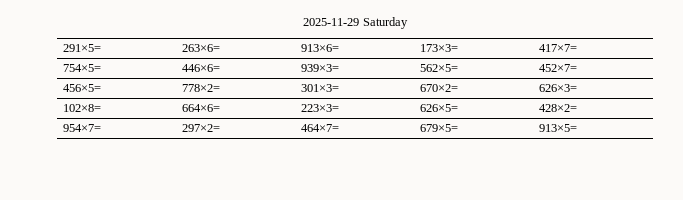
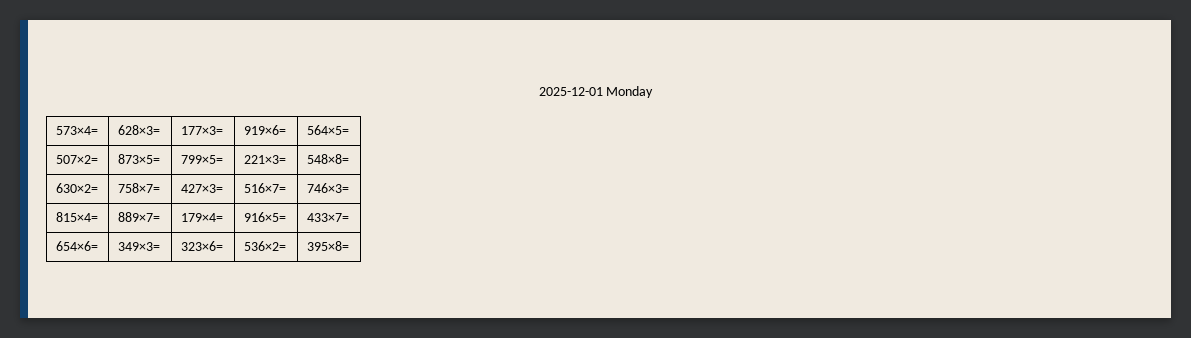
[303,17,408,29] [63,44,102,52] [182,44,221,52] [301,44,340,52] [420,44,459,52] [539,44,578,52] [63,64,102,72] [182,64,221,72] [301,64,340,72] [420,64,459,72] [539,64,578,72] [63,84,102,92] [182,84,221,92] [301,84,340,92] [420,84,459,92] [539,84,578,92] [63,104,102,112] [182,104,221,112] [301,104,340,112] [420,104,459,112] [539,104,578,112] [63,124,102,132] [182,124,221,132] [301,124,340,132] [420,124,459,132] [539,124,578,132] 2025-11-29 Saturday // 291×5= | 263×6= | 913×6= | 173×3= | 417×7= // 754×5= | 446×6= | 939×3= | 562×5= | 452×7= // 456×5= | 778×2= | 301×3= | 670×2= | 626×3= // 102×8= | 664×6= | 223×3= | 626×5= | 428×2= // 954×7= | 297×2= | 464×7= | 679×5= | 913×5= -> [538,86,654,98] [55,126,98,135] [117,125,160,135] [180,126,223,135] [243,125,286,135] [306,125,349,135] [55,155,98,164] [117,154,160,164] [180,155,223,164] [243,155,286,164] [306,154,349,164] [55,183,98,193] [117,183,160,193] [180,184,223,193] [243,183,286,193] [306,183,349,193] [55,212,98,222] [117,212,160,222] [180,213,223,222] [243,212,286,222] [306,213,349,222] [55,241,98,251] [117,242,160,251] [180,241,223,251] [243,241,286,251] [306,241,349,251] 2025-12-01 Monday // 573×4= | 628×3= | 177×3= | 919×6= | 564×5= // 507×2= | 873×5= | 799×5= | 221×3= | 548×8= // 630×2= | 758×7= | 427×3= | 516×7= | 746×3= // 815×4= | 889×7= | 179×4= | 916×5= | 433×7= // 654×6= | 349×3= | 323×6= | 536×2= | 395×8=

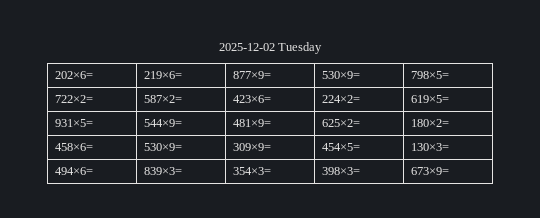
[538,86,654,98] [55,126,98,135] [117,125,160,135] [180,126,223,135] [243,125,286,135] [306,125,349,135] [55,155,98,164] [117,154,160,164] [180,155,223,164] [243,155,286,164] [306,154,349,164] [55,183,98,193] [117,183,160,193] [180,184,223,193] [243,183,286,193] [306,183,349,193] [55,212,98,222] [117,212,160,222] [180,213,223,222] [243,212,286,222] [306,213,349,222] [55,241,98,251] [117,242,160,251] [180,241,223,251] [243,241,286,251] [306,241,349,251] 2025-12-01 Monday // 573×4= | 628×3= | 177×3= | 919×6= | 564×5= // 507×2= | 873×5= | 799×5= | 221×3= | 548×8= // 630×2= | 758×7= | 427×3= | 516×7= | 746×3= // 815×4= | 889×7= | 179×4= | 916×5= | 433×7= // 654×6= | 349×3= | 323×6= | 536×2= | 395×8= -> [218,42,323,54] [55,71,94,79] [144,71,183,79] [233,71,272,79] [322,71,361,79] [411,71,450,79] [55,95,94,103] [144,95,183,103] [233,95,272,103] [322,95,361,103] [411,95,450,103] [55,119,94,127] [144,119,183,127] [233,119,272,127] [322,119,361,127] [411,119,450,127] [55,143,94,151] [144,143,183,151] [233,143,272,151] [322,143,361,151] [411,143,450,151] [55,167,94,175] [144,167,183,175] [233,167,272,175] [322,167,361,175] [411,167,450,175] 2025-12-02 Tuesday // 202×6= | 219×6= | 877×9= | 530×9= | 798×5= // 722×2= | 587×2= | 423×6= | 224×2= | 619×5= // 931×5= | 544×9= | 481×9= | 625×2= | 180×2= // 458×6= | 530×9= | 309×9= | 454×5= | 130×3= // 494×6= | 839×3= | 354×3= | 398×3= | 673×9=

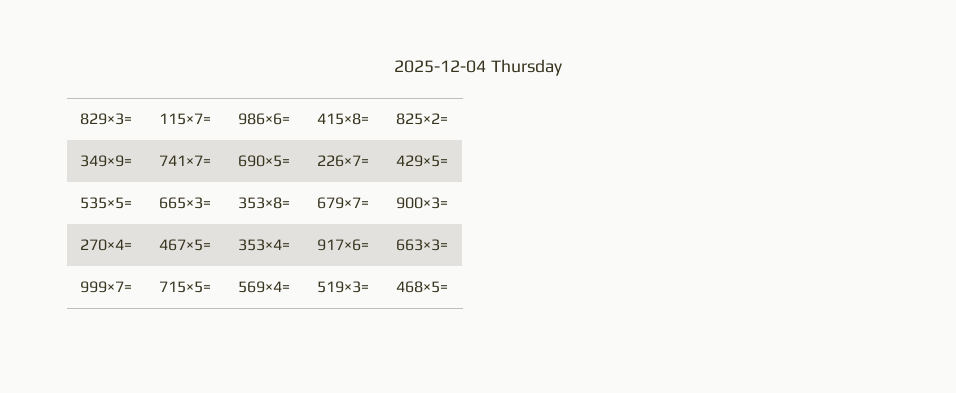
[218,42,323,54] [55,71,94,79] [144,71,183,79] [233,71,272,79] [322,71,361,79] [411,71,450,79] [55,95,94,103] [144,95,183,103] [233,95,272,103] [322,95,361,103] [411,95,450,103] [55,119,94,127] [144,119,183,127] [233,119,272,127] [322,119,361,127] [411,119,450,127] [55,143,94,151] [144,143,183,151] [233,143,272,151] [322,143,361,151] [411,143,450,151] [55,167,94,175] [144,167,183,175] [233,167,272,175] [322,167,361,175] [411,167,450,175] 2025-12-02 Tuesday // 202×6= | 219×6= | 877×9= | 530×9= | 798×5= // 722×2= | 587×2= | 423×6= | 224×2= | 619×5= // 931×5= | 544×9= | 481×9= | 625×2= | 180×2= // 458×6= | 530×9= | 309×9= | 454×5= | 130×3= // 494×6= | 839×3= | 354×3= | 398×3= | 673×9= -> [394,59,562,76] [80,113,133,125] [159,113,212,125] [238,113,291,125] [317,113,370,125] [396,113,449,125] [80,155,133,167] [159,155,212,166] [238,155,291,167] [317,155,370,167] [396,155,449,167] [80,197,133,209] [159,197,212,209] [238,197,291,209] [317,197,370,209] [396,197,449,209] [80,239,133,251] [159,239,212,251] [238,239,291,251] [317,239,370,251] [396,239,449,251] [80,281,133,293] [159,281,212,293] [238,281,291,293] [317,281,370,293] [396,281,449,293] 2025-12-04 Thursday // 829×3= | 115×7= | 986×6= | 415×8= | 825×2= // 349×9= | 741×7= | 690×5= | 226×7= | 429×5= // 535×5= | 665×3= | 353×8= | 679×7= | 900×3= // 270×4= | 467×5= | 353×4= | 917×6= | 663×3= // 999×7= | 715×5= | 569×4= | 519×3= | 468×5=

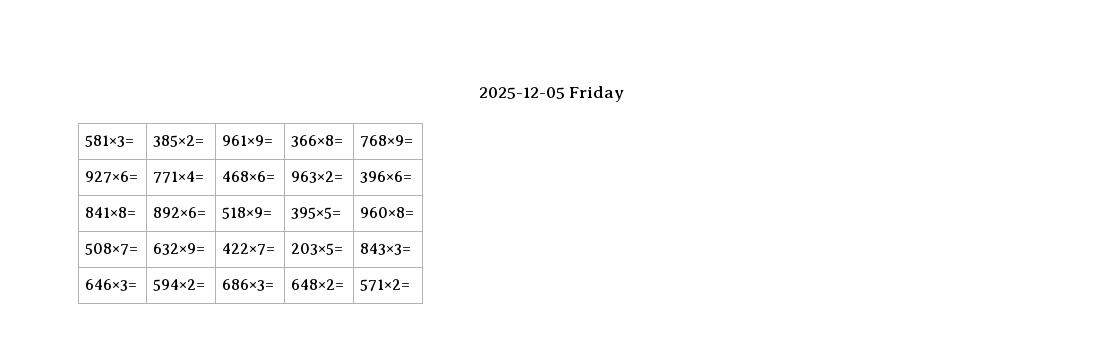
[394,59,562,76] [80,113,133,125] [159,113,212,125] [238,113,291,125] [317,113,370,125] [396,113,449,125] [80,155,133,167] [159,155,212,166] [238,155,291,167] [317,155,370,167] [396,155,449,167] [80,197,133,209] [159,197,212,209] [238,197,291,209] [317,197,370,209] [396,197,449,209] [80,239,133,251] [159,239,212,251] [238,239,291,251] [317,239,370,251] [396,239,449,251] [80,281,133,293] [159,281,212,293] [238,281,291,293] [317,281,370,293] [396,281,449,293] 2025-12-04 Thursday // 829×3= | 115×7= | 986×6= | 415×8= | 825×2= // 349×9= | 741×7= | 690×5= | 226×7= | 429×5= // 535×5= | 665×3= | 353×8= | 679×7= | 900×3= // 270×4= | 467×5= | 353×4= | 917×6= | 663×3= // 999×7= | 715×5= | 569×4= | 519×3= | 468×5= -> [478,86,625,102] [85,135,135,147] [153,135,205,147] [222,135,274,146] [291,135,344,147] [360,135,414,147] [85,171,139,183] [153,171,205,183] [222,171,276,182] [291,171,344,183] [360,171,413,183] [85,207,137,218] [153,207,207,218] [222,207,273,219] [291,207,342,219] [360,207,415,218] [85,243,139,255] [153,243,206,255] [222,243,276,255] [291,243,344,255] [360,243,412,255] [85,279,138,291] [153,279,206,291] [222,279,275,291] [291,279,345,290] [360,279,411,291] 2025-12-05 Friday // 581×3= | 385×2= | 961×9= | 366×8= | 768×9= // 927×6= | 771×4= | 468×6= | 963×2= | 396×6= // 841×8= | 892×6= | 518×9= | 395×5= | 960×8= // 508×7= | 632×9= | 422×7= | 203×5= | 843×3= // 646×3= | 594×2= | 686×3= | 648×2= | 571×2=

